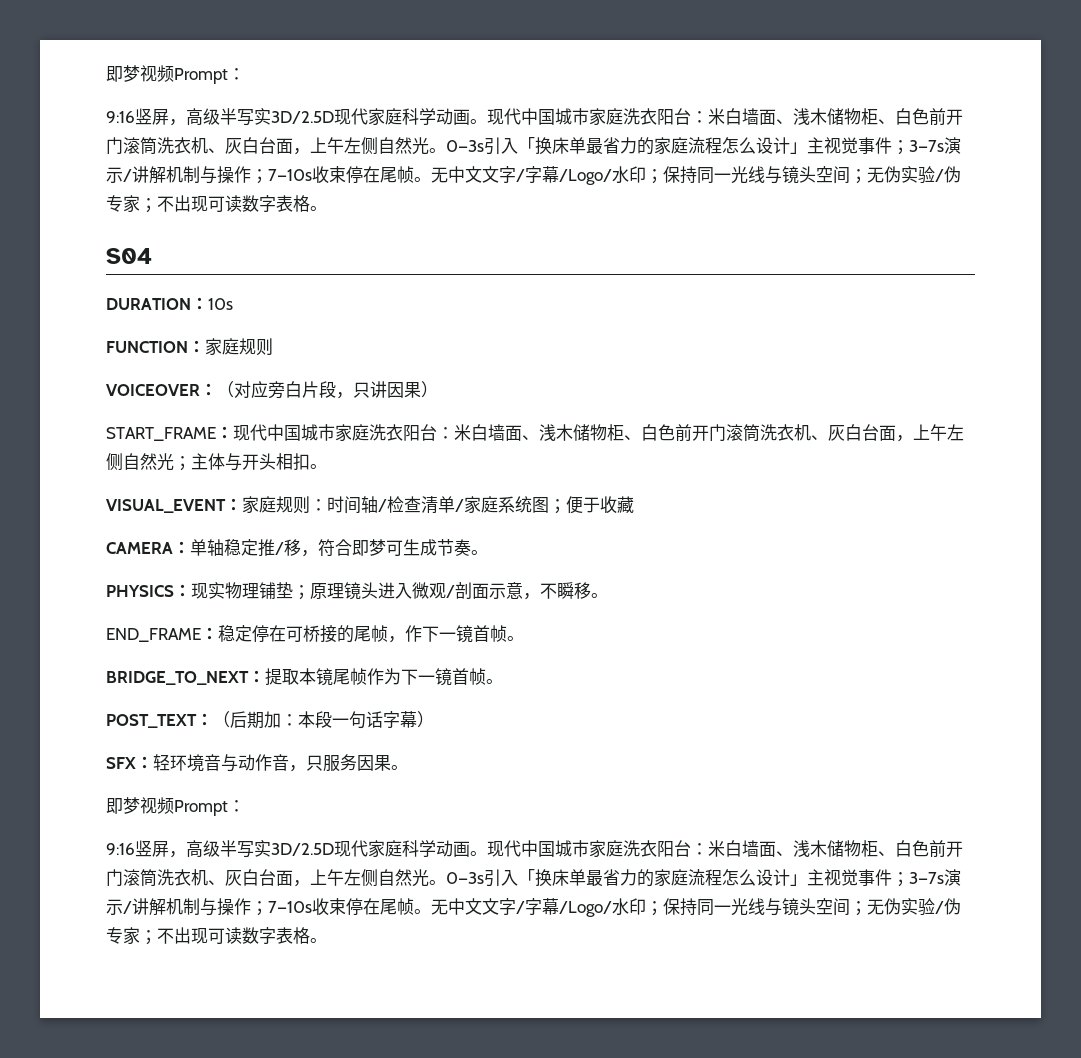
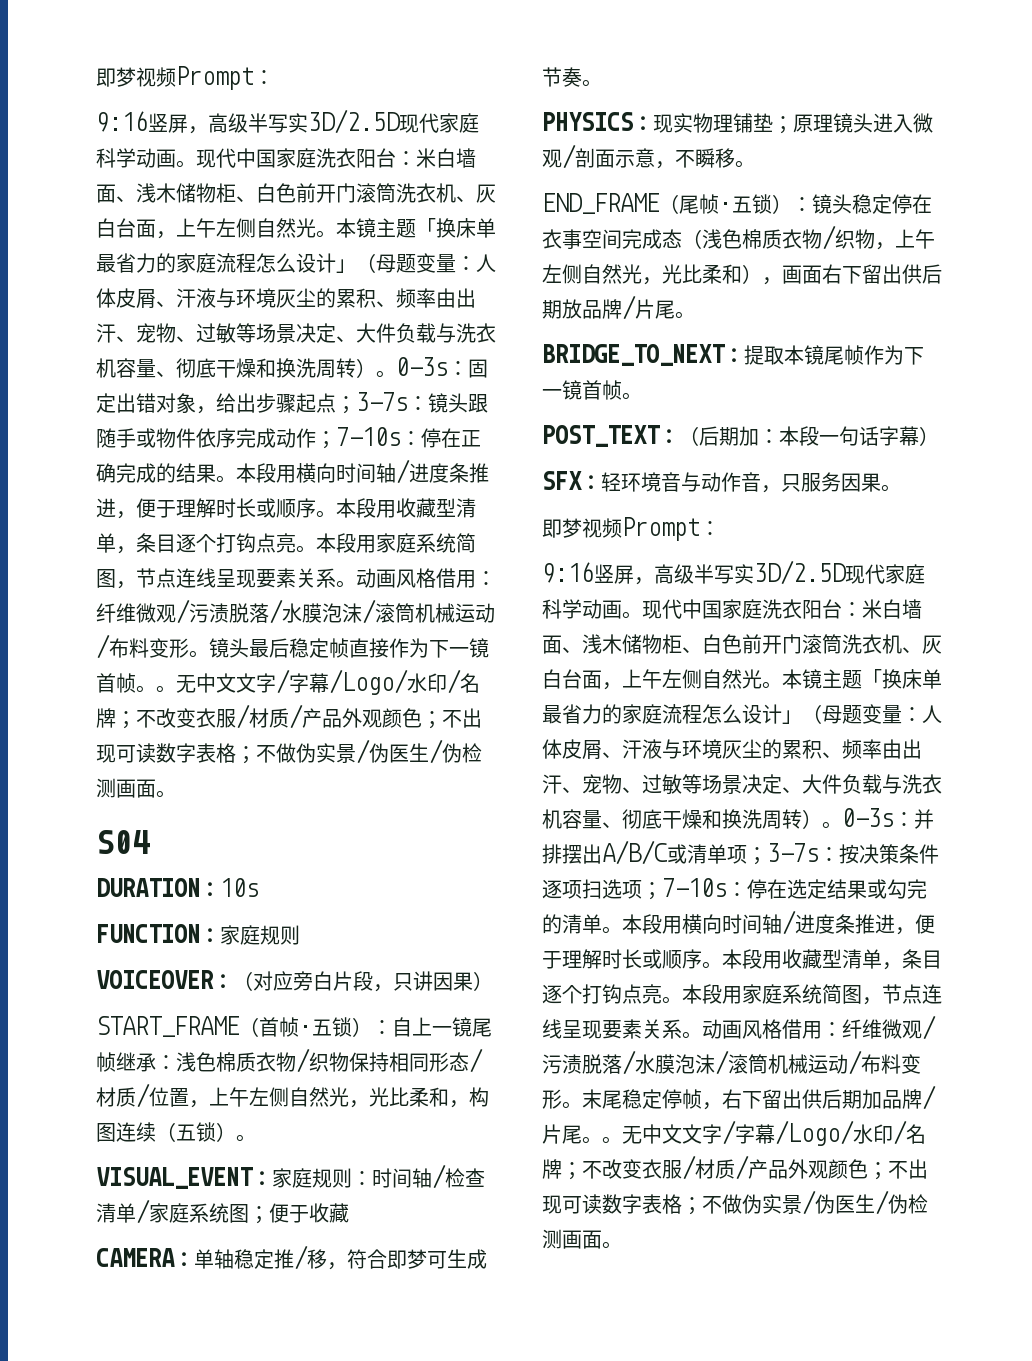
[555,108,589,125] 城市 -> (276, 158) none
[446,137,961,155] [106,166,961,185] [106,195,310,213] 0—3s引入「换床单最省力的家庭流程怎么设计」主视觉事件；3—7s演示/讲解机制与操作；7—10s收束停在尾帧。无中文文字/字幕/Logo/水印；保持同一光线与镜头空间；无伪实验/伪专家；不出现可读数字表格 -> [336,218,496,238] [96,253,496,273] [96,288,476,308] [96,323,496,344] [96,357,488,378] [96,392,488,414] [96,427,481,449] [96,459,489,484] [96,498,476,519] [96,533,476,554] [96,568,496,589] [96,599,495,624] [96,634,489,659] [96,669,480,695] [96,704,482,729] [96,739,482,764] [96,778,156,798] 本镜主题「换床单最省力的家庭流程怎么设计」（母题变量：人体皮屑、汗液与环境灰尘的累积、频率由出汗、宠物、过敏等场景决定、大件负载与洗衣机容量、彻底干燥和换洗周转）。0—3s：固定出错对象，给出步骤起点；3—7s：镜头跟随手或物件依序完成动作；7—10s：停在正确完成的结果。本段用横向时间轴/进度条推进，便于理解时长或顺序。本段用收藏型清单，条目逐个打钩点亮。本段用家庭系统简图，节点连线呈现要素关系。动画风格借用：纤维微观/污渍脱落/水膜泡沫/滚筒机械运动/布料变形。镜头最后稳定帧直接作为下一镜首帧。。无中文文字/字幕/Logo/水印/名牌；不改变衣服/材质/产品外观颜色；不出现可读数字表格；不做伪实景/伪医生/伪检测画面
[215,424,964,442] [106,453,310,471] ：现代中国城市家庭洗衣阳台：米白墙面、浅木储物柜、白色前开门滚筒洗衣机、灰白台面，上午左侧自然光；主体与开头相扣 -> [239,1017,492,1037] [96,1048,483,1073] [96,1083,489,1108] [96,1122,236,1142] （首帧·五锁）：自上一镜尾帧继承：浅色棉质衣物/织物保持相同形态/材质/位置，上午左侧自然光，光比柔和，构图连续（五锁）
[201,625,507,643] ：稳定停在可桥接的尾帧，作下一镜首帧 -> [659,194,932,214] [542,225,935,250] [542,264,942,285] [542,295,675,320] （尾帧·五锁）：镜头稳定停在衣事空间完成态（浅色棉质衣物/织物，上午左侧自然光，光比柔和），画面右下留出供后期放品牌/片尾
[555,840,589,857] 城市 -> (722, 609) none
[446,869,961,887] [106,898,961,917] [106,927,310,945] 0—3s引入「换床单最省力的家庭流程怎么设计」主视觉事件；3—7s演示/讲解机制与操作；7—10s收束停在尾帧。无中文文字/字幕/Logo/水印；保持同一光线与镜头空间；无伪实验/伪专家；不出现可读数字表格 -> [782,669,942,689] [542,704,942,724] [542,739,922,759] [542,774,942,795] [542,808,934,829] [542,840,939,865] [542,878,927,900] [542,910,935,935] [542,949,942,970] [542,984,942,1005] [542,1015,936,1040] [542,1050,921,1075] [542,1085,936,1110] [542,1120,926,1146] [542,1155,928,1180] [542,1190,928,1215] [542,1229,602,1249] 本镜主题「换床单最省力的家庭流程怎么设计」（母题变量：人体皮屑、汗液与环境灰尘的累积、频率由出汗、宠物、过敏等场景决定、大件负载与洗衣机容量、彻底干燥和换洗周转）。0—3s：并排摆出A/B/C或清单项；3—7s：按决策条件逐项扫选项；7—10s：停在选定结果或勾完的清单。本段用横向时间轴/进度条推进，便于理解时长或顺序。本段用收藏型清单，条目逐个打钩点亮。本段用家庭系统简图，节点连线呈现要素关系。动画风格借用：纤维微观/污渍脱落/水膜泡沫/滚筒机械运动/布料变形。末尾稳定停帧，右下留出供后期加品牌/片尾。。无中文文字/字幕/Logo/水印/名牌；不改变衣服/材质/产品外观颜色；不出现可读数字表格；不做伪实景/伪医生/伪检测画面

